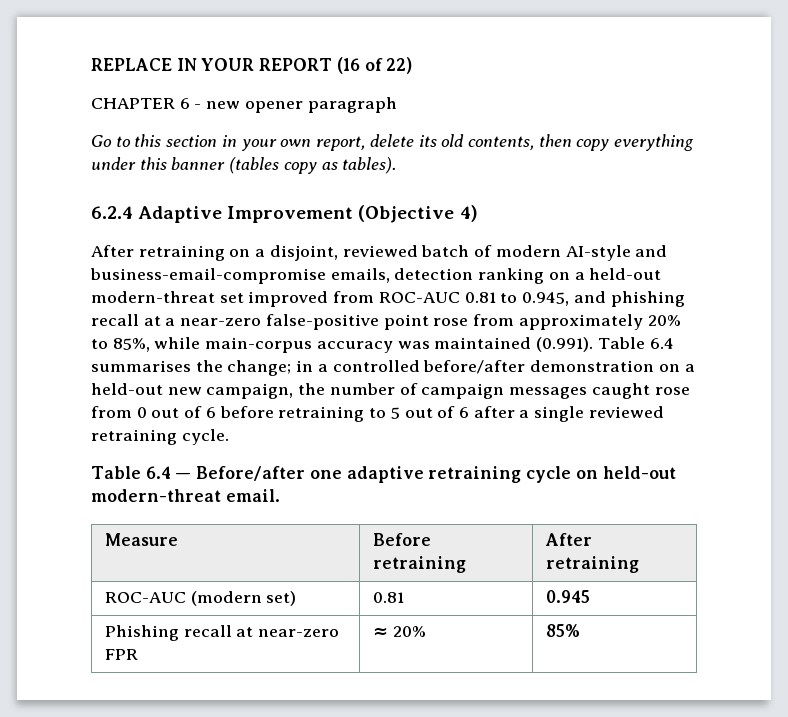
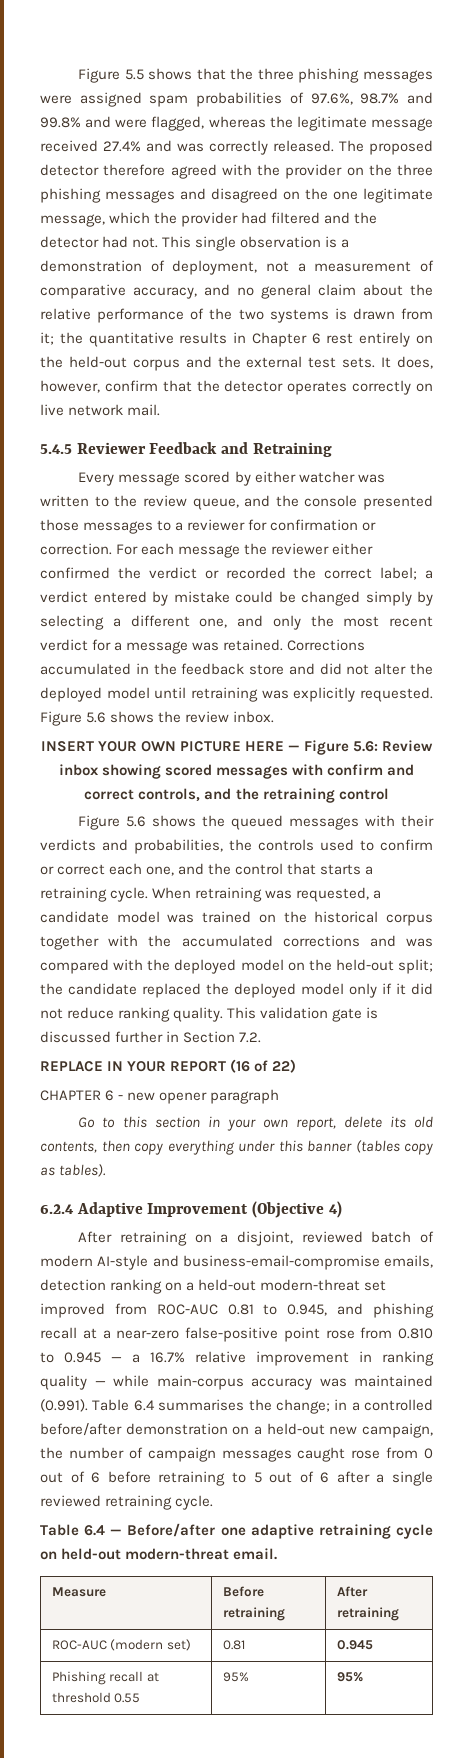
(91, 64) none -> [78,68,433,83] [40,92,434,107] [40,116,434,131] [40,140,433,155] [40,164,433,179] [40,188,433,203] [40,212,378,227] [40,236,350,251] [40,260,434,275] [40,284,433,299] [40,308,433,323] [40,332,433,347] [40,356,434,371] [40,380,434,395] [40,404,161,416] [40,442,332,457] [78,471,385,486] [40,495,433,510] [40,519,377,534] [40,543,374,558] [40,567,433,580] [40,591,433,606] [40,615,433,630] [40,639,366,654] [40,663,433,675] [40,687,433,702] [40,711,275,726] [40,740,434,755] [58,764,415,779] [84,788,389,803] [78,815,434,830] [40,839,433,854] [40,863,374,876] [40,887,382,902] [40,911,434,926] [40,935,433,950] [40,959,433,974] [40,983,433,998] [40,1007,379,1022] [40,1031,262,1043] Figure 5.5 shows that the three phishing messages were assigned spam probabilities of 97.6%, 98.7% and 99.8% and were flagged, whereas the legitimate message received 27.4% and was correctly released. The proposed detector therefore agreed with the provider on the three phishing messages and disagreed on the one legitimate message, which the provider had filtered and the detector had not. This single observation is a demonstration of deployment, not a measurement of comparative accuracy, and no general claim about the relative performance of the two systems is drawn from it; the quantitative results in Chapter 6 rest entirely on the held-out corpus and the external test sets. It does, however, confirm that the detector operates correctly on live network mail. // 5.4.5 Reviewer Feedback and Retraining // Every message scored by either watcher was written to the review queue, and the console presented those messages to a reviewer for confirmation or correction. For each message the reviewer either confirmed the verdict or recorded the correct label; a verdict entered by mistake could be changed simply by selecting a different one, and only the most recent verdict for a message was retained. Corrections accumulated in the feedback store and did not alter the deployed model until retraining was explicitly requested. Figure 5.6 shows the review inbox. // INSERT YOUR OWN PICTURE HERE — Figure 5.6: Review inbox showing scored messages with confirm and correct controls, and the retraining control // Figure 5.6 shows the queued messages with their verdicts and probabilities, the controls used to confirm or correct each one, and the control that starts a retraining cycle. When retraining was requested, a candidate model was trained on the historical corpus together with the accumulated corrections and was compared with the deployed model on the held-out split; the candidate replaced the deployed model only if it did not reduce ranking quality. This validation gate is discussed further in Section 7.2. //
[518,314,681,330] [91,338,150,352] approximately 20% to 85%, -> [398,1328,433,1339] [40,1351,434,1366] [40,1375,106,1390] 0.810 to 0.945 — a 16.7% relative improvement in ranking quality —
[258,629,340,637] [104,649,138,660] [372,626,426,637] [545,624,580,637] near-zero FPR | ≈ 20% | 85% -> [51,1692,141,1703] [222,1672,249,1682] [336,1672,363,1682] threshold 0.55 | 95% | 95%

